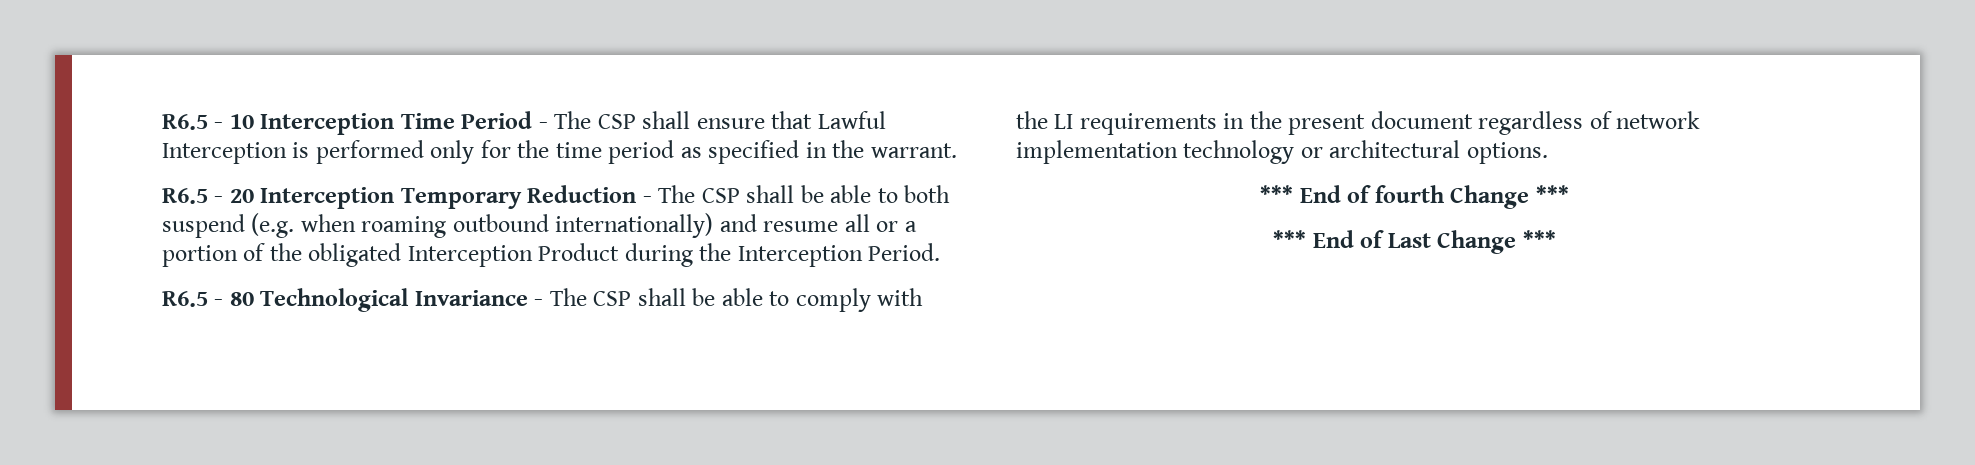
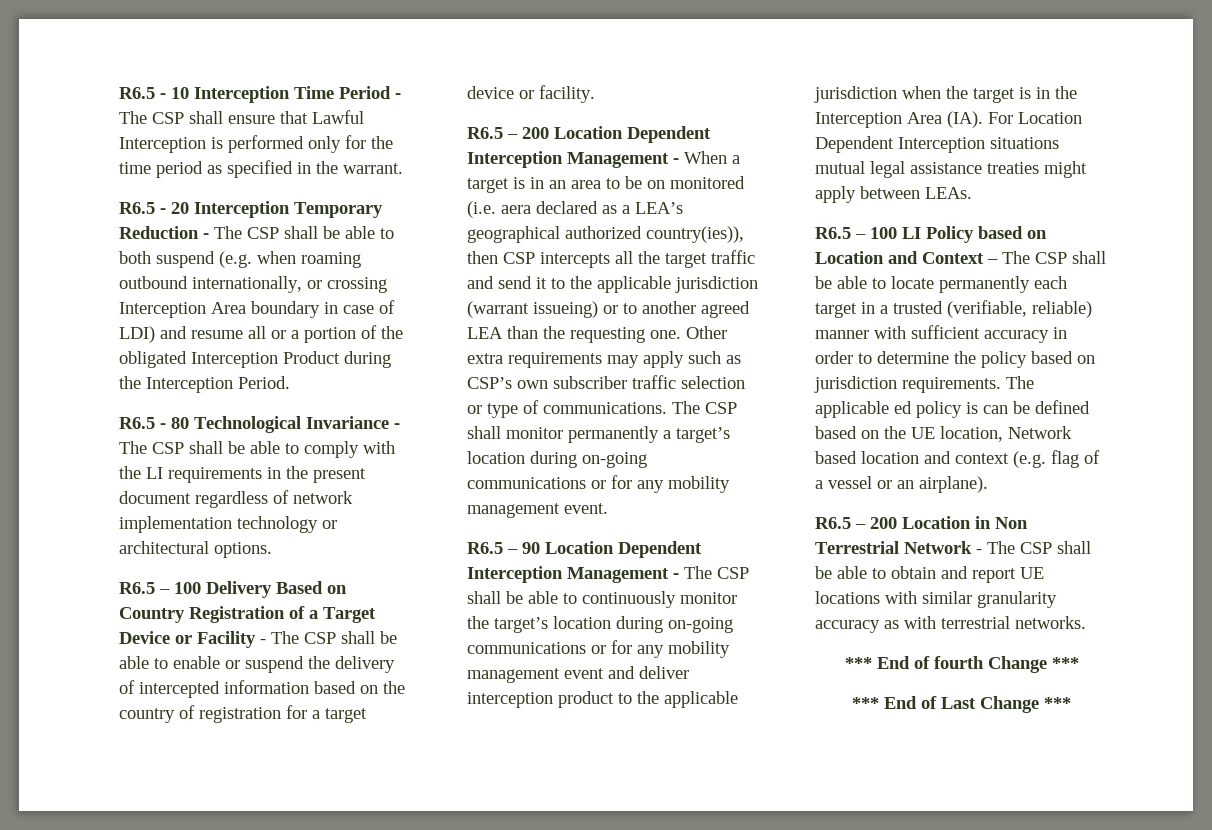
[555,213,714,238] internationally) -> [192,276,387,293] [119,300,395,318] [119,326,155,343] internationally, or crossing Interception Area boundary in case of LDI)
(1548, 153) none -> [119,581,347,598] [119,606,376,623] [119,631,397,648] [119,656,395,673] [119,680,405,698] [119,705,367,723] [467,85,595,103] [467,126,711,143] [467,151,740,168] [467,176,745,193] [467,201,683,218] [467,226,744,243] [467,250,755,268] [467,276,758,293] [467,301,750,318] [467,326,727,343] [467,351,741,368] [467,375,745,389] [467,400,737,418] [467,426,730,443] [467,451,647,468] [467,475,730,493] [467,503,608,518] [467,541,702,558] [467,566,749,583] [467,591,737,608] [467,616,733,633] [467,640,730,658] [467,666,689,683] [467,691,738,708] [814,86,1077,103] [815,111,1082,128] [815,136,1059,153] [815,161,1087,178] [815,186,972,203] [815,226,1047,243] [815,251,1106,264] [815,276,1067,293] [815,300,1092,318] [815,325,1067,343] [815,351,1095,368] [814,376,1034,393] [815,400,1090,418] [815,426,1072,442] [815,450,1100,468] [815,476,988,493] [815,516,1028,529] [815,541,1091,554] [815,566,1044,583] [815,591,1057,608] [815,616,1086,633] // R6.5 – 100 Delivery Based on Country Registration of a Target Device or Facility - The CSP shall be able to enable or suspend the delivery of intercepted information based on the country of registration for a target device or facility. // R6.5 – 200 Location Dependent Interception Management - When a target is in an area to be on monitored (i.e. aera declared as a LEA’s geographical authorized country(ies)), then CSP intercepts all the target traffic and send it to the applicable jurisdiction (warrant issueing) or to another agreed LEA than the requesting one. Other extra requirements may apply such as CSP’s own subscriber traffic selection or type of communications. The CSP shall monitor permanently a target’s location during on-going communications or for any mobility management event. // R6.5 – 90 Location Dependent Interception Management - The CSP shall be able to continuously monitor the target’s location during on-going communications or for any mobility management event and deliver interception product to the applicable jurisdiction when the target is in the Interception Area (IA). For Location Dependent Interception situations mutual legal assistance treaties might apply between LEAs. // R6.5 – 100 LI Policy based on Location and Context – The CSP shall be able to locate permanently each target in a trusted (verifiable, reliable) manner with sufficient accuracy in order to determine the policy based on jurisdiction requirements. The applicable ed policy is can be defined based on the UE location, Network based location and context (e.g. flag of a vessel or an airplane). // R6.5 – 200 Location in Non Terrestrial Network - The CSP shall be able to obtain and report UE locations with similar granularity accuracy as with terrestrial networks.

